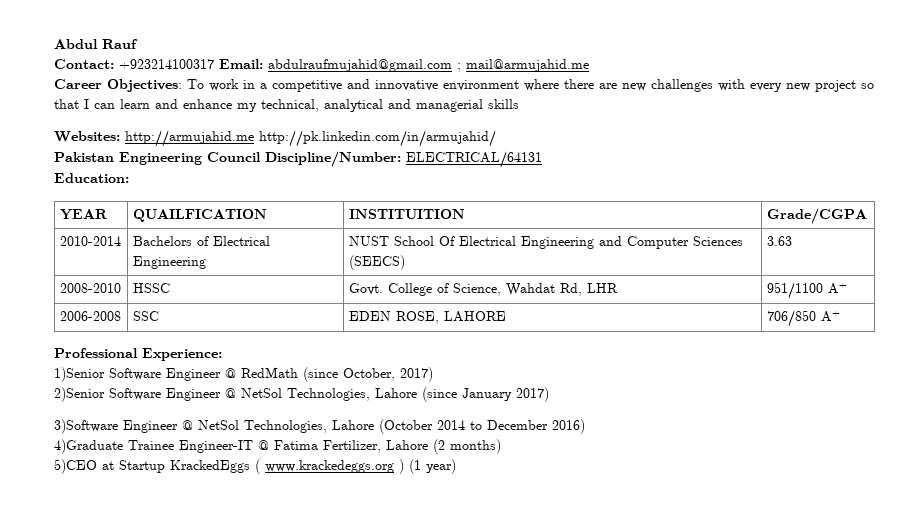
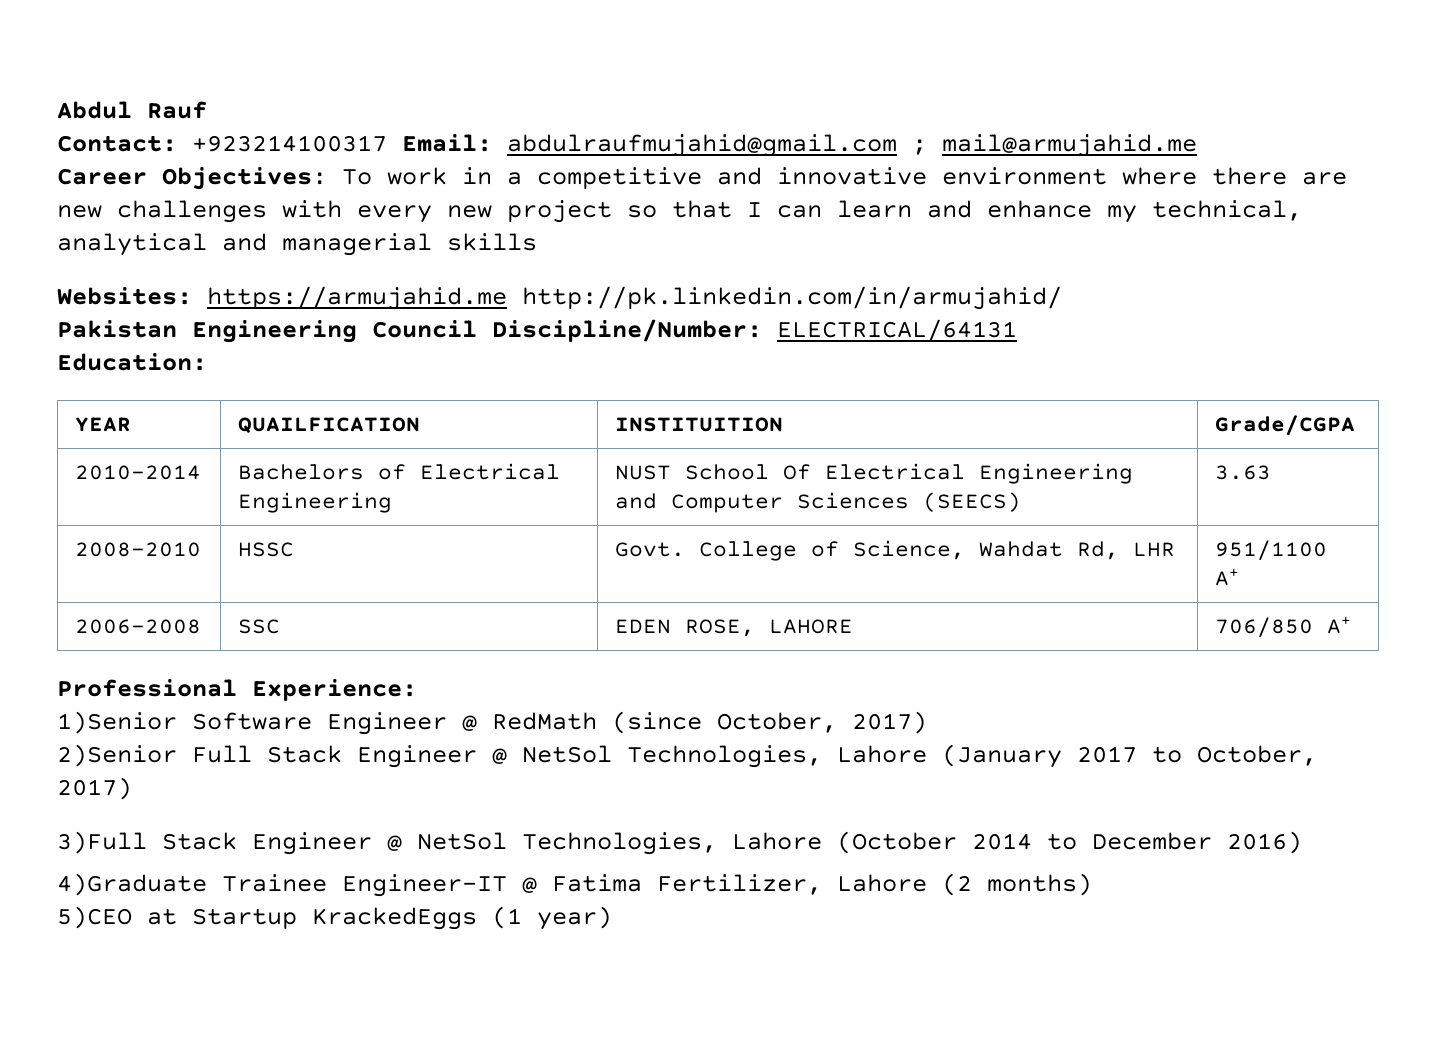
[125,130,254,147] http://armujahid.me -> [207,286,507,310] https://armujahid.me
[109,387,549,402] [54,419,118,434] Software Engineer @ NetSol Technologies, Lahore (since January 2017) // 3)Software -> [192,744,1317,768] [57,777,132,800] [57,831,237,854] Full Stack Engineer @ NetSol Technologies, Lahore (January 2017 to October, 2017) // 3)Full Stack
[255,459,404,474] ( www.krackedeggs.org ) -> (477, 918) none

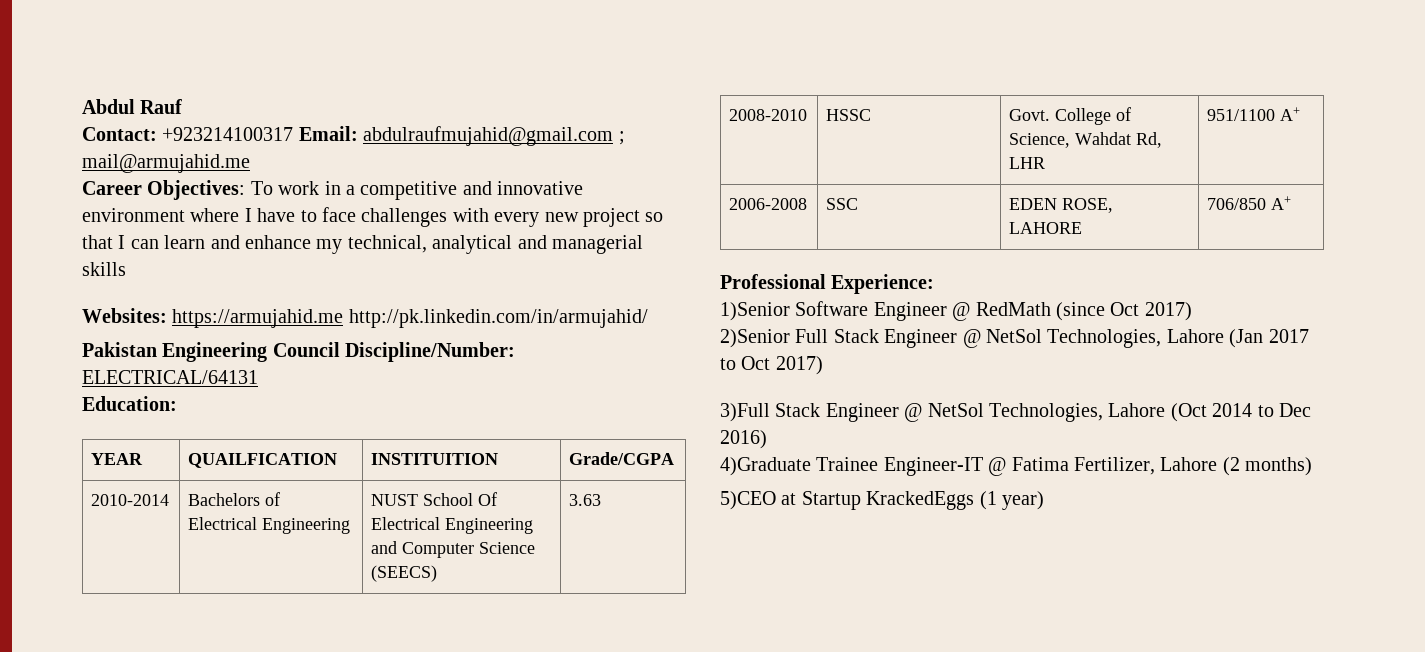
[1212,167,1347,185] [57,205,102,218] there are new -> [244,207,356,222] I have to face
[797,492,910,509] Sciences -> [479,542,536,554] Science
[717,712,837,733] October, -> [1110,302,1140,316] Oct
[942,744,1062,768] (January -> [1229,329,1264,348] (Jan
[1197,745,1317,766] October, -> [741,356,771,370] Oct
[837,831,957,854] (October -> [1170,403,1207,422] (Oct
[1092,832,1212,850] December -> [1279,403,1311,417] Dec

